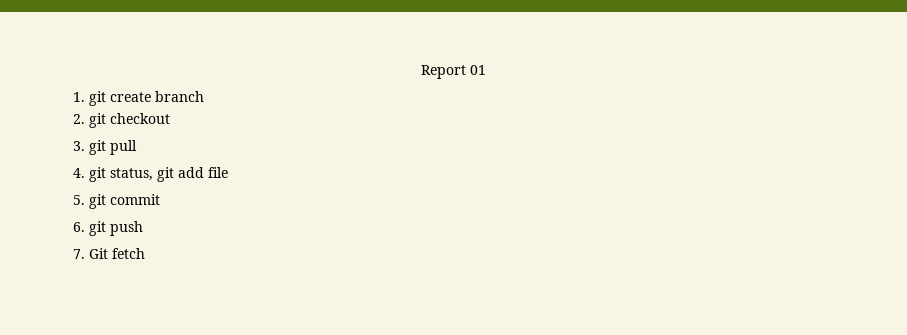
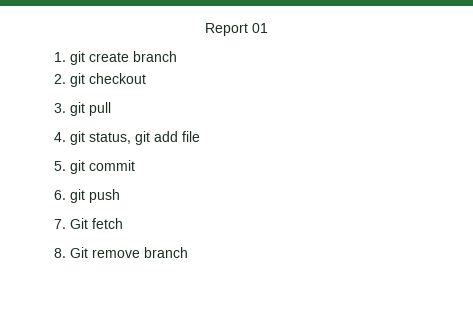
(145, 253) none -> [54,247,188,258] // 8. Git remove branch

